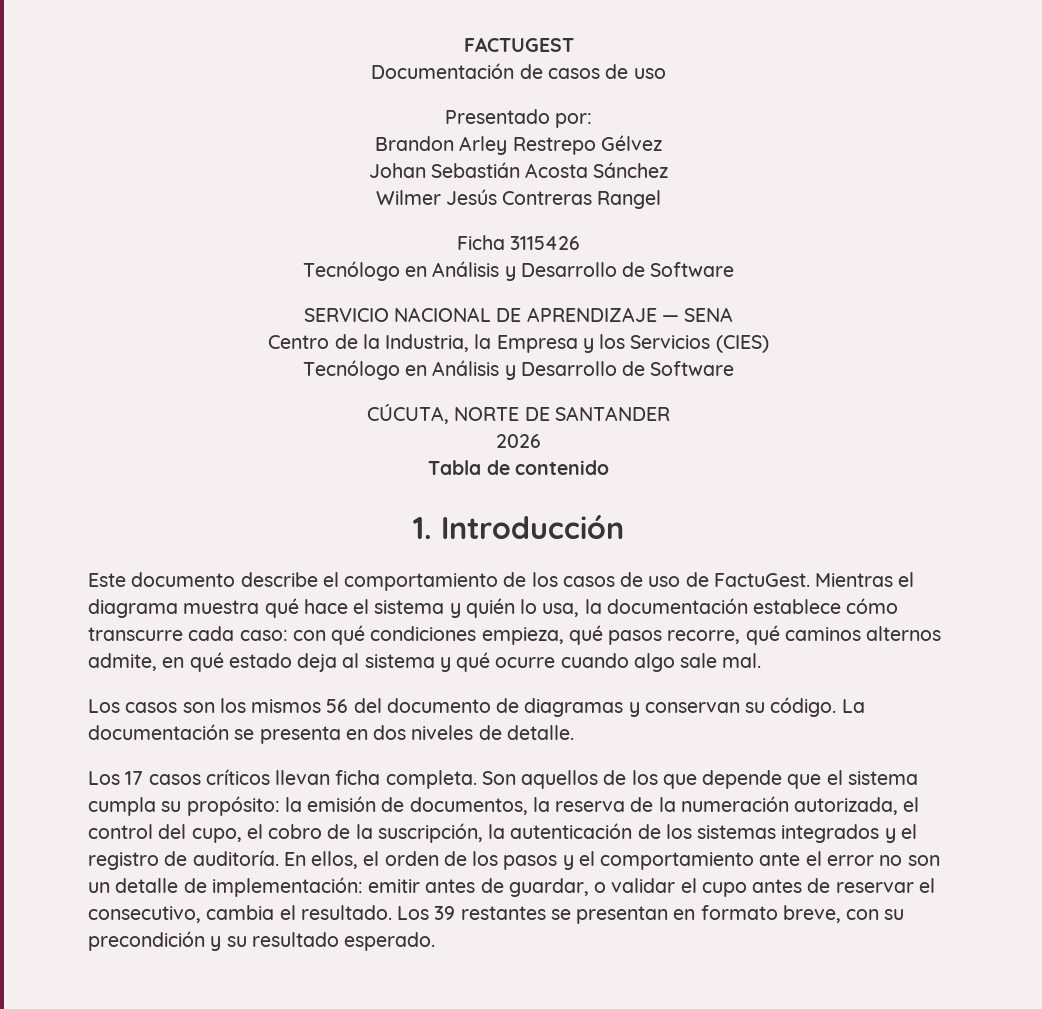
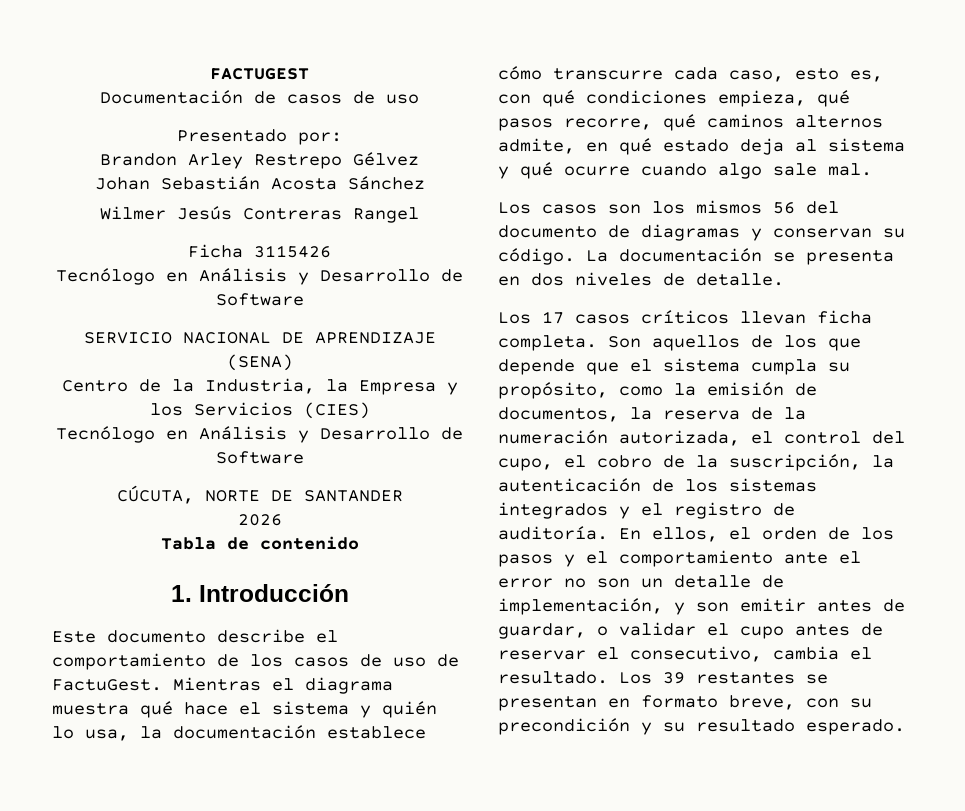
[661,307,734,322] — SENA -> [226,354,293,371] (SENA)
[239,630,288,641] caso: -> [729,68,883,82] caso, esto es,
[186,796,280,816] propósito: -> [498,382,663,399] propósito, como
[211,877,363,897] implementación: -> [498,598,729,615] implementación, y son

